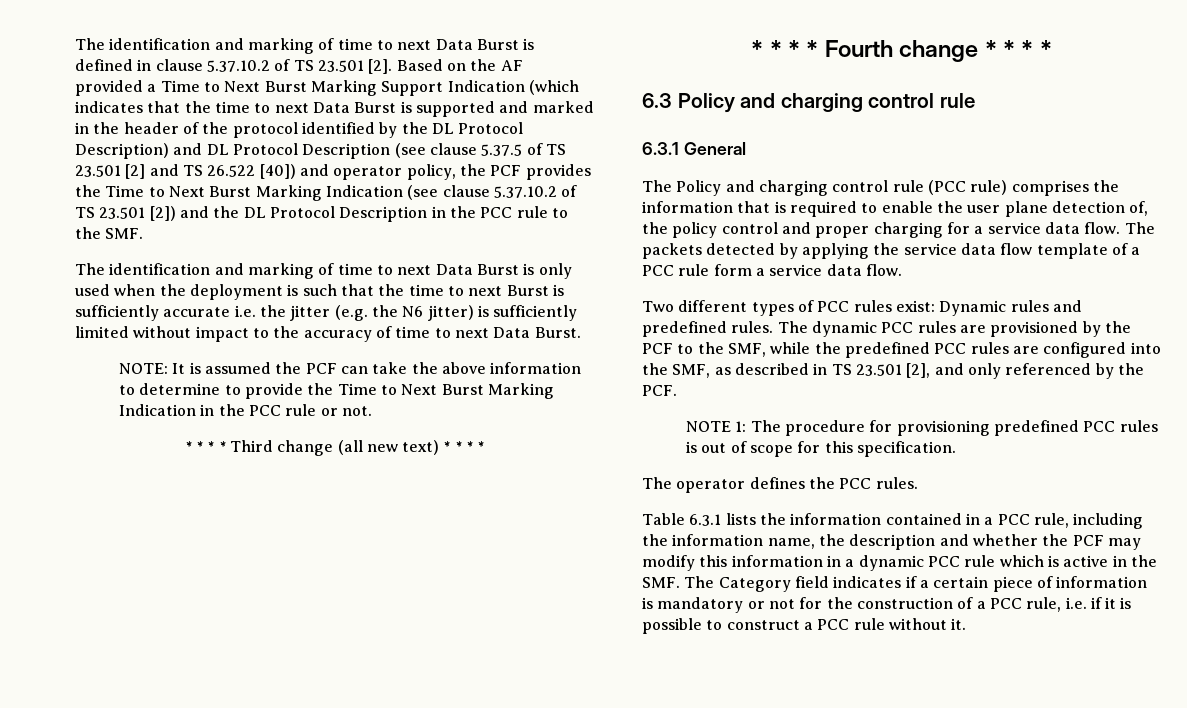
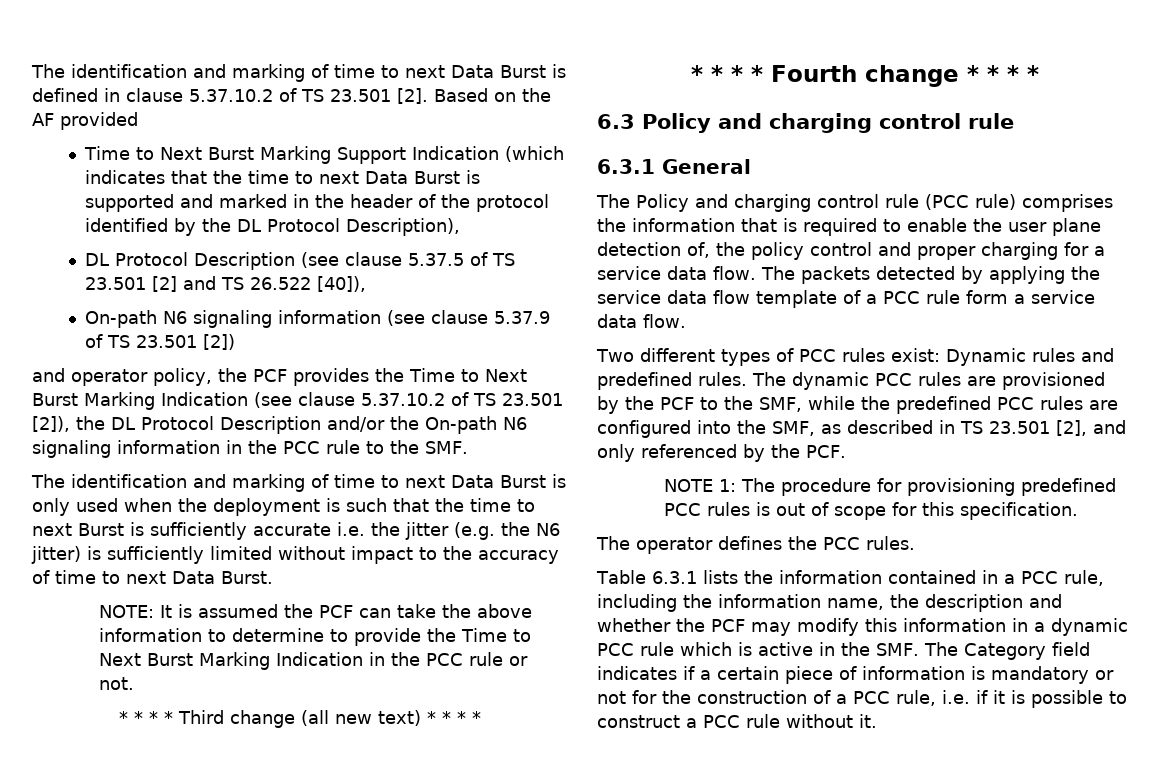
[147,84,157,92] a -> (138, 121) //
[75,143,203,159] Description) and -> [346,218,461,236] Description), //
[259,164,296,179] [40]) -> [317,276,367,292] [85,310,551,328] [85,334,236,350] [40]), // On-path N6 signaling information (see clause 5.37.9 of TS 23.501 [2]) //
[149,206,209,221] [2]) and -> [32,416,70,432] [2]),
(428, 214) none -> [327,416,527,434] [32,440,220,458] and/or the On-path N6 signaling information

